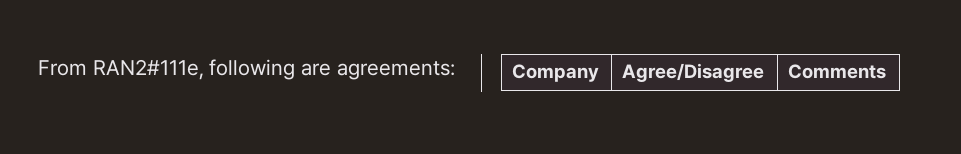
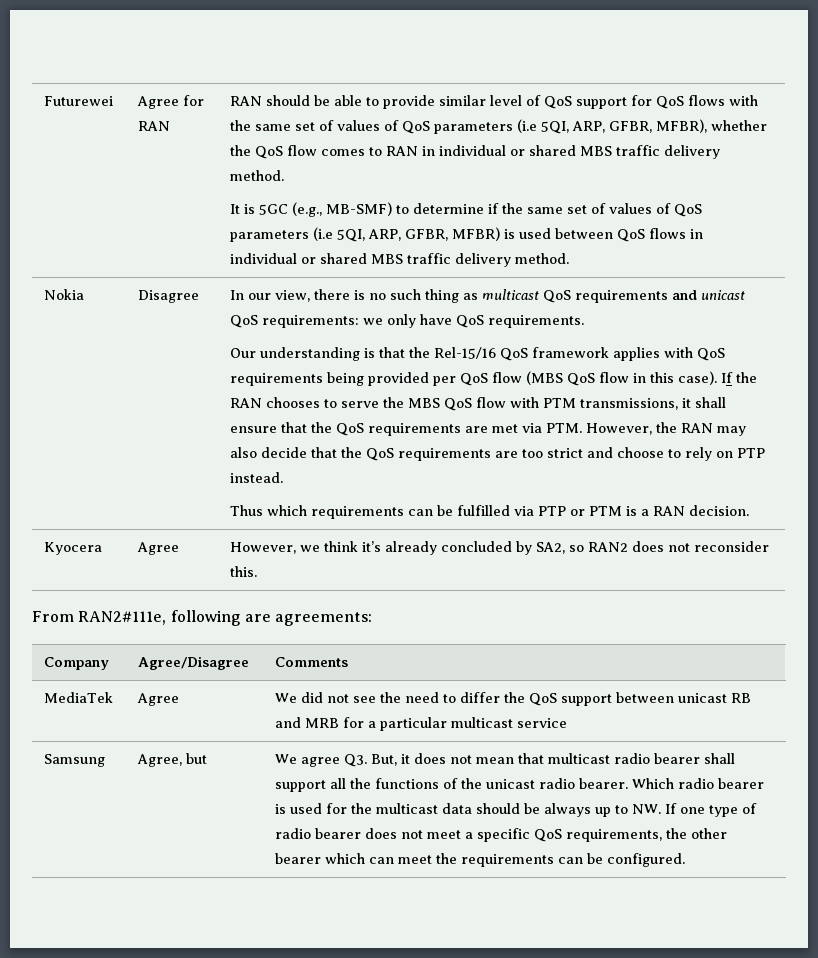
(38, 68) none -> [44,96,114,106] [137,95,205,109] [138,121,171,131] [230,95,759,109] [230,119,768,134] [230,145,721,159] [230,170,285,181] [230,202,703,217] [230,227,704,242] [230,253,570,267] [44,289,85,300] [138,290,200,303] [230,289,746,303] [230,314,585,328] [230,347,726,361] [230,371,758,386] [230,397,727,411] [230,422,747,436] [230,447,766,461] [230,472,284,483] [230,505,750,519] [44,542,103,555] [137,542,180,555] [230,541,770,555] [230,566,258,577] Futurewei | Agree for RAN | RAN should be able to provide similar level of QoS support for QoS flows with the same set of values of QoS parameters (i.e 5QI, ARP, GFBR, MFBR), whether the QoS flow comes to RAN in individual or shared MBS traffic delivery method. // It is 5GC (e.g., MB-SMF) to determine if the same set of values of QoS parameters (i.e 5QI, ARP, GFBR, MFBR) is used between QoS flows in individual or shared MBS traffic delivery method. // Nokia | Disagree | In our view, there is no such thing as multicast QoS requirements and unicast QoS requirements: we only have QoS requirements. // Our understanding is that the Rel-15/16 QoS framework applies with QoS requirements being provided per QoS flow (MBS QoS flow in this case). If the RAN chooses to serve the MBS QoS flow with PTM transmissions, it shall ensure that the QoS requirements are met via PTM. However, the RAN may also decide that the QoS requirements are too strict and choose to rely on PTP instead. // Thus which requirements can be fulfilled via PTP or PTM is a RAN decision. // Kyocera | Agree | However, we think it’s already concluded by SA2, so RAN2 does not reconsider this. //
(887, 71) none -> [44,692,114,703] [137,693,180,706] [275,692,752,706] [275,717,568,731] [44,754,106,767] [137,753,208,767] [275,753,736,767] [275,778,765,792] [275,803,758,817] [275,828,728,842] [275,853,686,867] // MediaTek | Agree | We did not see the need to differ the QoS support between unicast RB and MRB for a particular multicast service // Samsung | Agree, but | We agree Q3. But, it does not mean that multicast radio bearer shall support all the functions of the unicast radio bearer. Which radio bearer is used for the multicast data should be always up to NW. If one type of radio bearer does not meet a specific QoS requirements, the other bearer which can meet the requirements can be configured.

